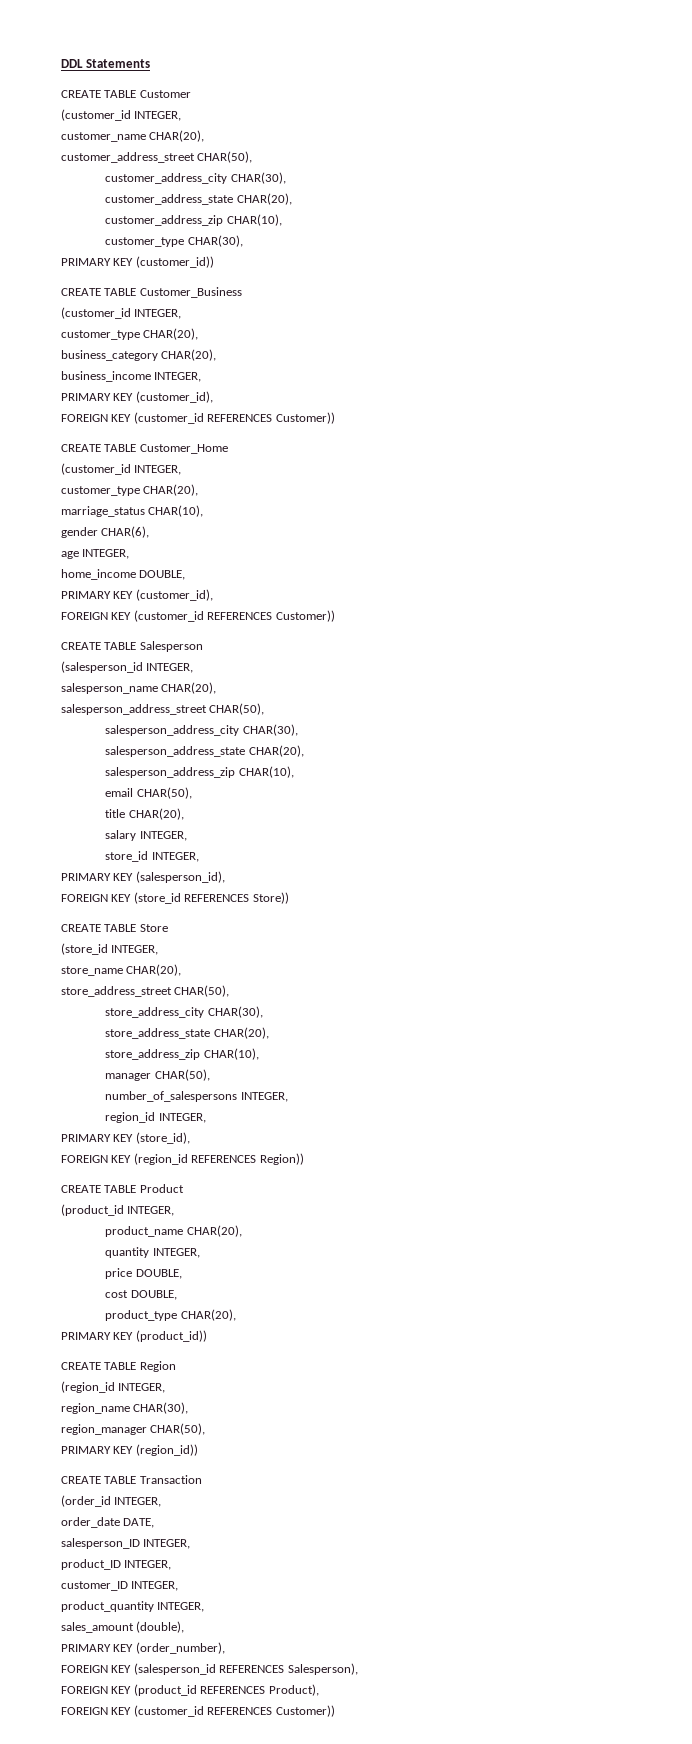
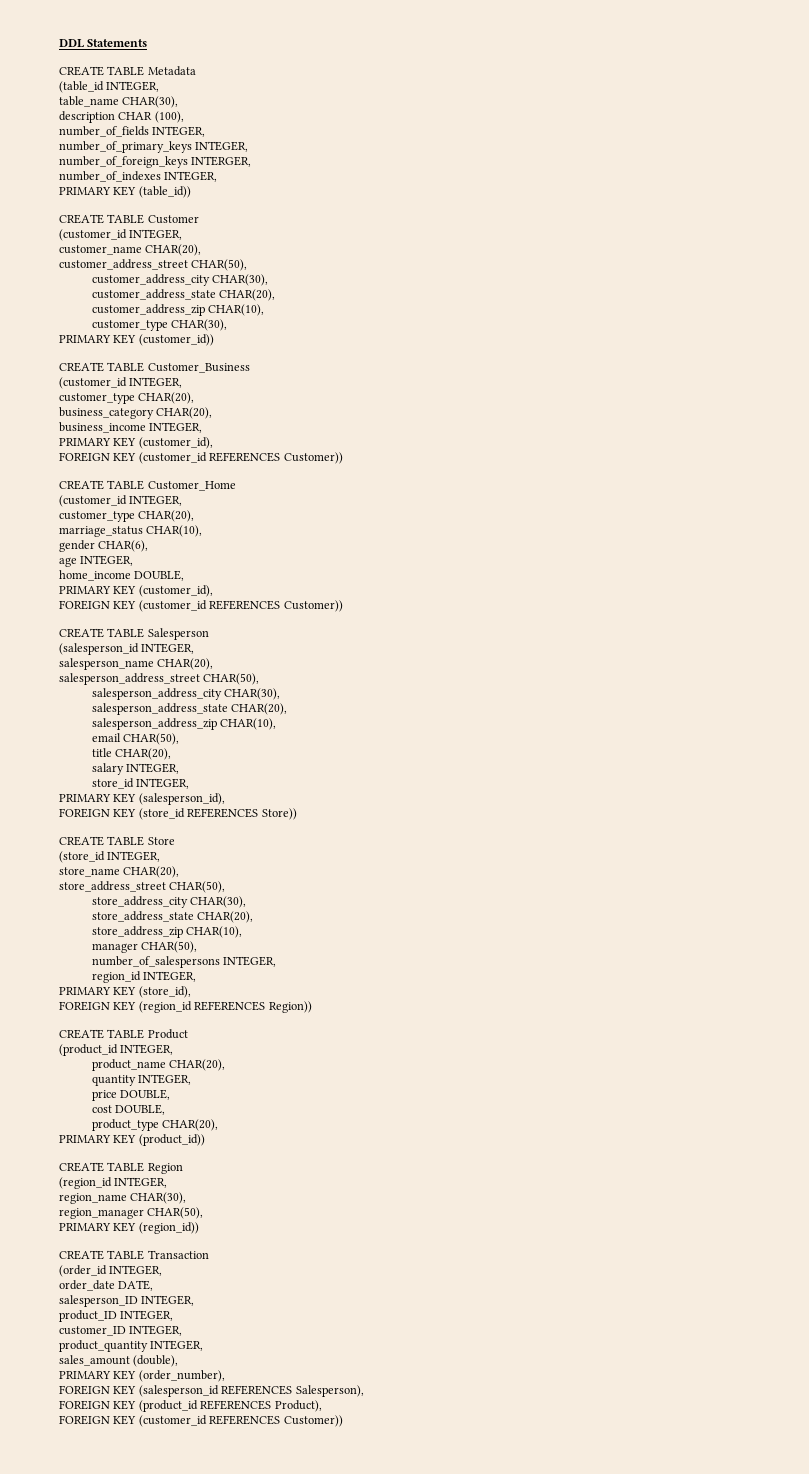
(151, 63) none -> [59,66,196,76] [59,81,160,93] [59,96,179,108] [59,111,184,123] [59,126,206,137] [59,141,249,153] [59,156,252,168] [59,171,218,182] [59,186,191,198] // CREATE TABLE Metadata // (table_id INTEGER, // table_name CHAR(30), // description CHAR (100), // number_of_fields INTEGER, // number_of_primary_keys INTEGER, // number_of_foreign_keys INTERGER, // number_of_indexes INTEGER, // PRIMARY KEY (table_id))

